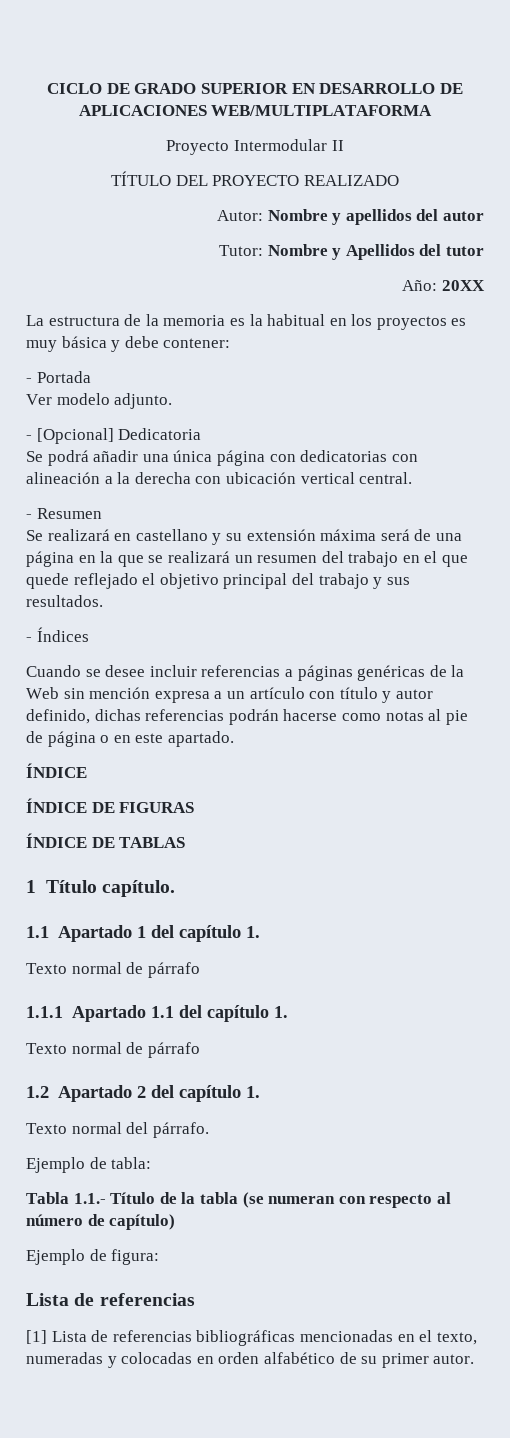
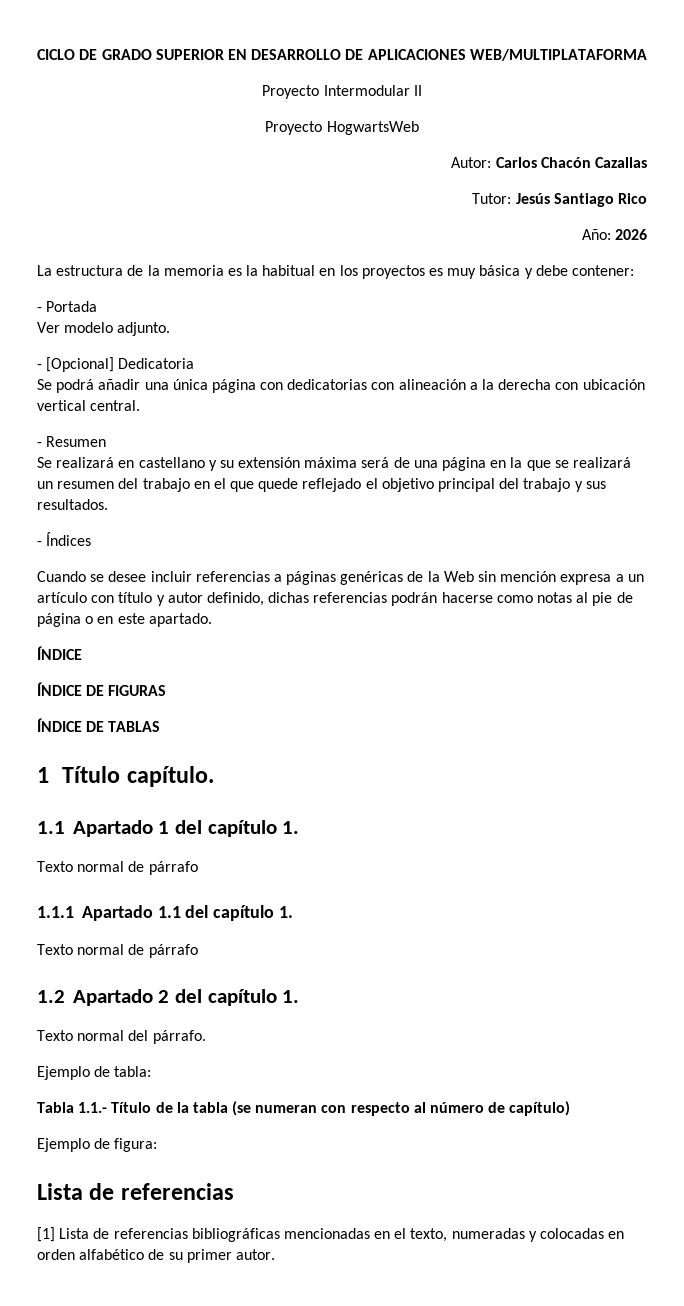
[111,171,399,186] [217,209,484,225] [219,244,484,260] TÍTULO DEL PROYECTO REALIZADO // Autor: Nombre y apellidos del autor // Tutor: Nombre y Apellidos del tutor -> [265,121,419,135] [451,157,647,168] [472,193,647,207] Proyecto HogwartsWeb // Autor: Carlos Chacón Cazallas // Tutor: Jesús Santiago Rico
[441,280,485,291] 20XX -> [615,229,647,240] 2026

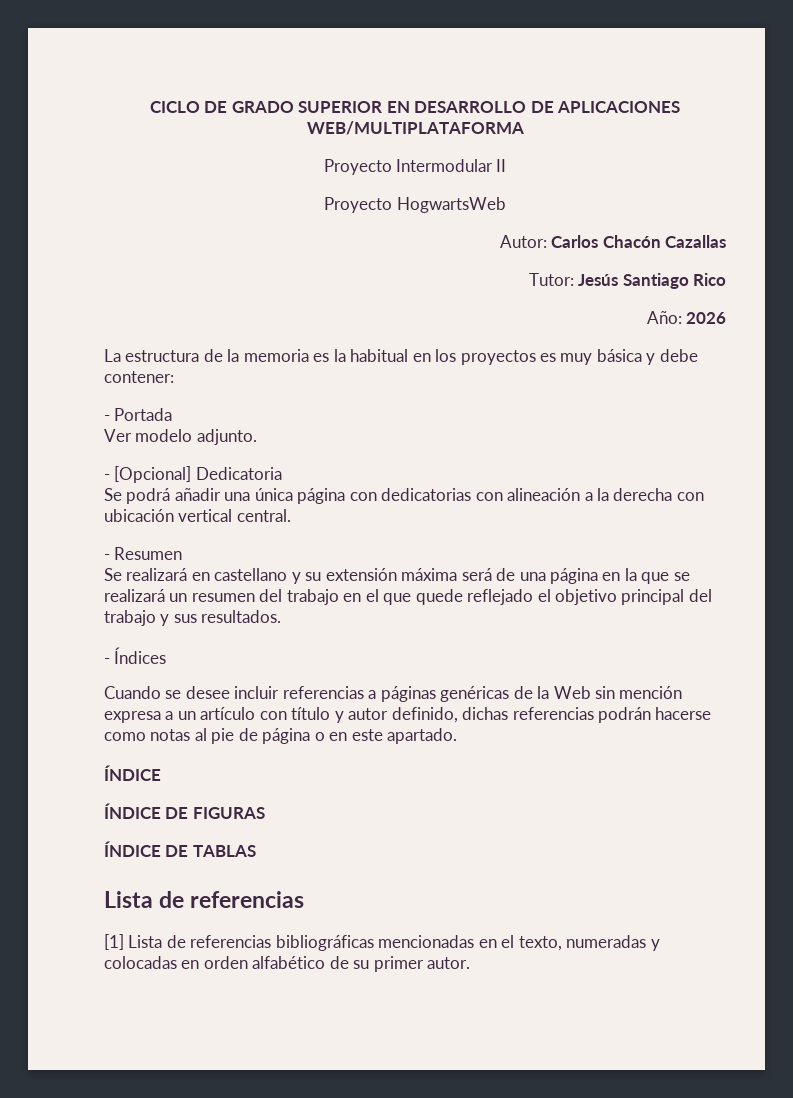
[37,766,214,787] [37,820,300,837] [37,861,198,875] [37,905,294,921] [37,944,198,958] [37,989,300,1006] [37,1030,206,1044] [37,1066,152,1080] [37,1101,571,1116] [37,1138,158,1152] // 1 Título capítulo. // 1.1 Apartado 1 del capítulo 1. // Texto normal de párrafo // 1.1.1 Apartado 1.1 del capítulo 1. // Texto normal de párrafo // 1.2 Apartado 2 del capítulo 1. // Texto normal del párrafo. // Ejemplo de tabla: // Tabla 1.1.- Título de la tabla (se numeran con respecto al número de capítulo) // Ejemplo de figura: -> (256, 851) none

